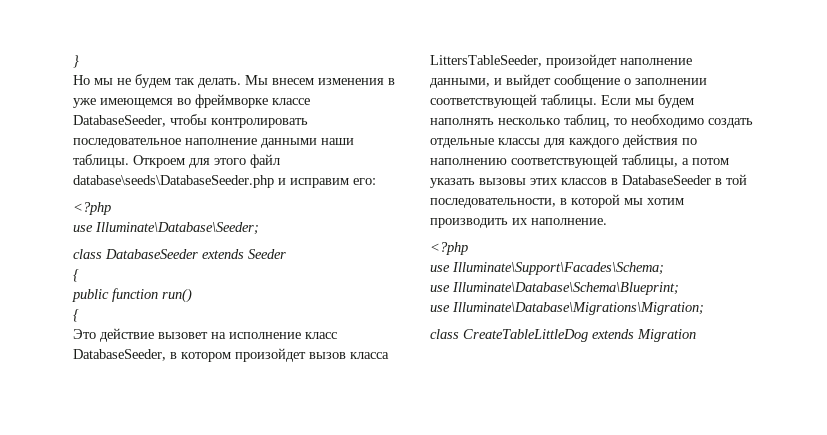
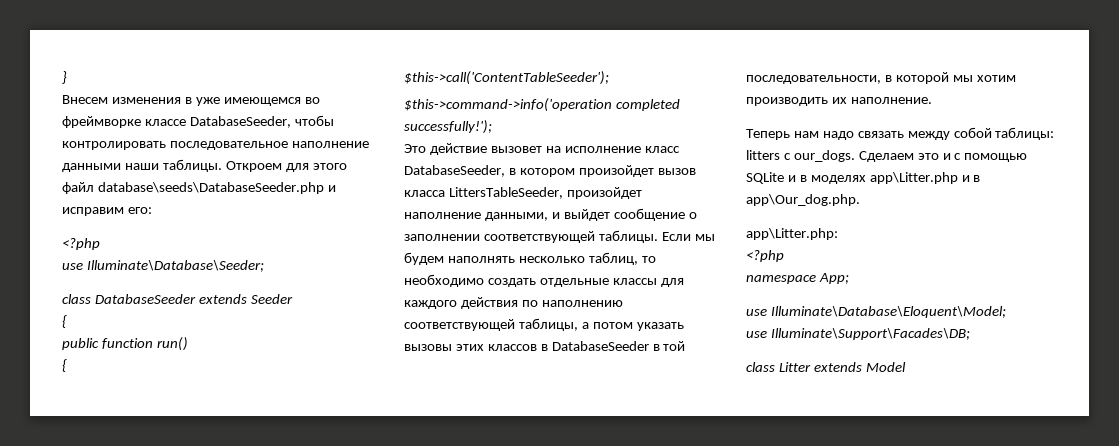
[73,74,314,88] Но мы не будем так делать. Мы внесем -> [62,95,108,104] Внесем
(79, 315) none -> [404,71,609,85] [404,98,680,112] [404,120,492,134] // $this->call('ContentTableSeeder'); // $this->command->info('operation completed successfully!');
[430,242,468,255] [430,262,664,275] [430,282,679,295] [430,302,704,315] [430,329,696,342] // <?php // use Illuminate\Support\Facades\Schema; // use Illuminate\Database\Schema\Blueprint; // use Illuminate\Database\Migrations\Migration; // class CreateTableLittleDog extends Migration -> [746,127,1055,140] [746,150,1028,162] [746,172,981,184] [746,194,860,206] [746,228,838,240] [746,250,784,262] [746,273,849,284] [746,306,1006,318] [746,328,970,340] [746,362,906,372] // Теперь нам надо связать между собой таблицы: litters с our_dogs. Сделаем это и с помощью SQLite и в моделях app\Litter.php и в app\Our_dog.php. // app\Litter.php: // <?php // namespace App; // use Illuminate\Database\Eloquent\Model; // use Illuminate\Support\Facades\DB; // class Litter extends Model

